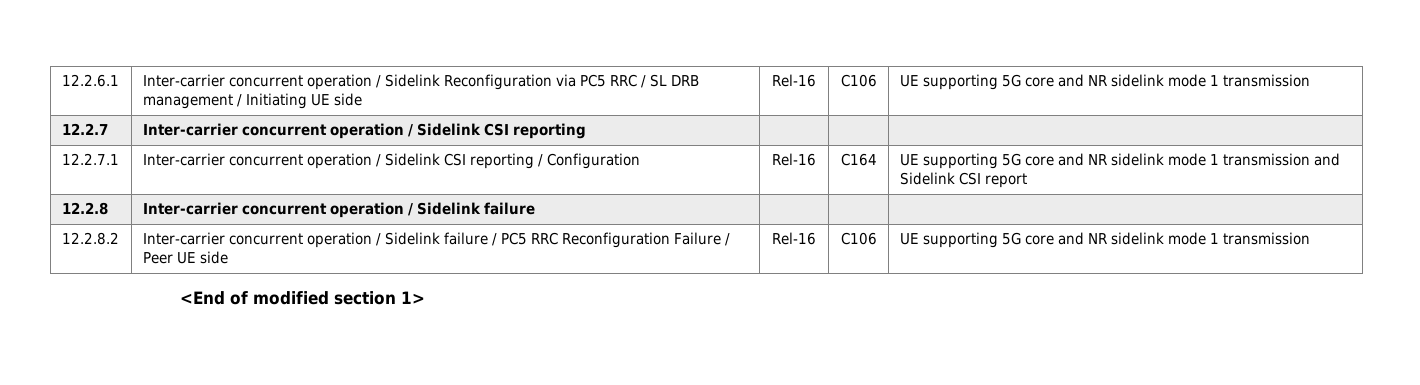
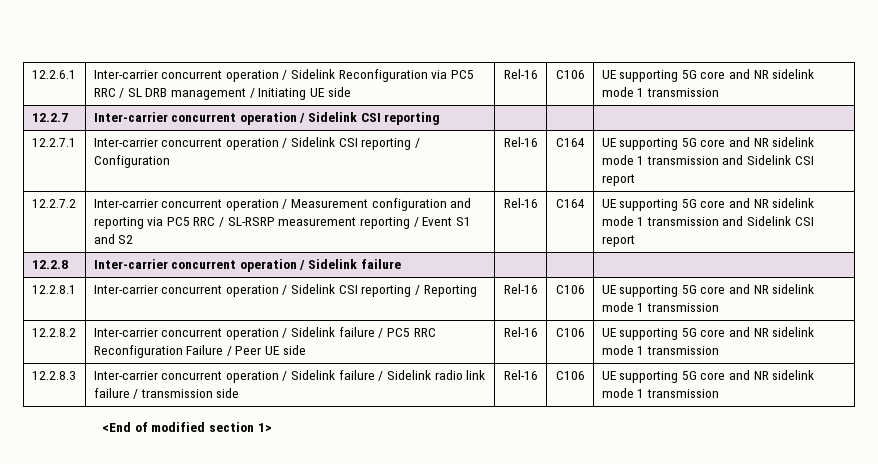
(1027, 180) none -> [31,199,76,208] [93,198,472,211] [93,217,471,229] [93,234,134,244] [503,198,538,208] [555,199,585,208] [601,198,815,211] [601,216,814,226] [601,235,635,247] // 12.2.7.2 | Inter-carrier concurrent operation / Measurement configuration and reporting via PC5 RRC / SL-RSRP measurement reporting / Event S1 and S2 | Rel-16 | C164 | UE supporting 5G core and NR sidelink mode 1 transmission and Sidelink CSI report
(536, 208) none -> [31,285,76,294] [93,284,477,297] [503,284,538,294] [555,285,585,294] [601,284,815,297] [601,302,719,312] // 12.2.8.1 | Inter-carrier concurrent operation / Sidelink CSI reporting / Reporting | Rel-16 | C106 | UE supporting 5G core and NR sidelink mode 1 transmission
(1311, 238) none -> [31,371,76,380] [93,370,486,383] [93,388,240,399] [503,370,538,380] [555,371,585,380] [601,370,815,383] [601,388,719,398] // 12.2.8.3 | Inter-carrier concurrent operation / Sidelink failure / Sidelink radio link failure / transmission side | Rel-16 | C106 | UE supporting 5G core and NR sidelink mode 1 transmission

